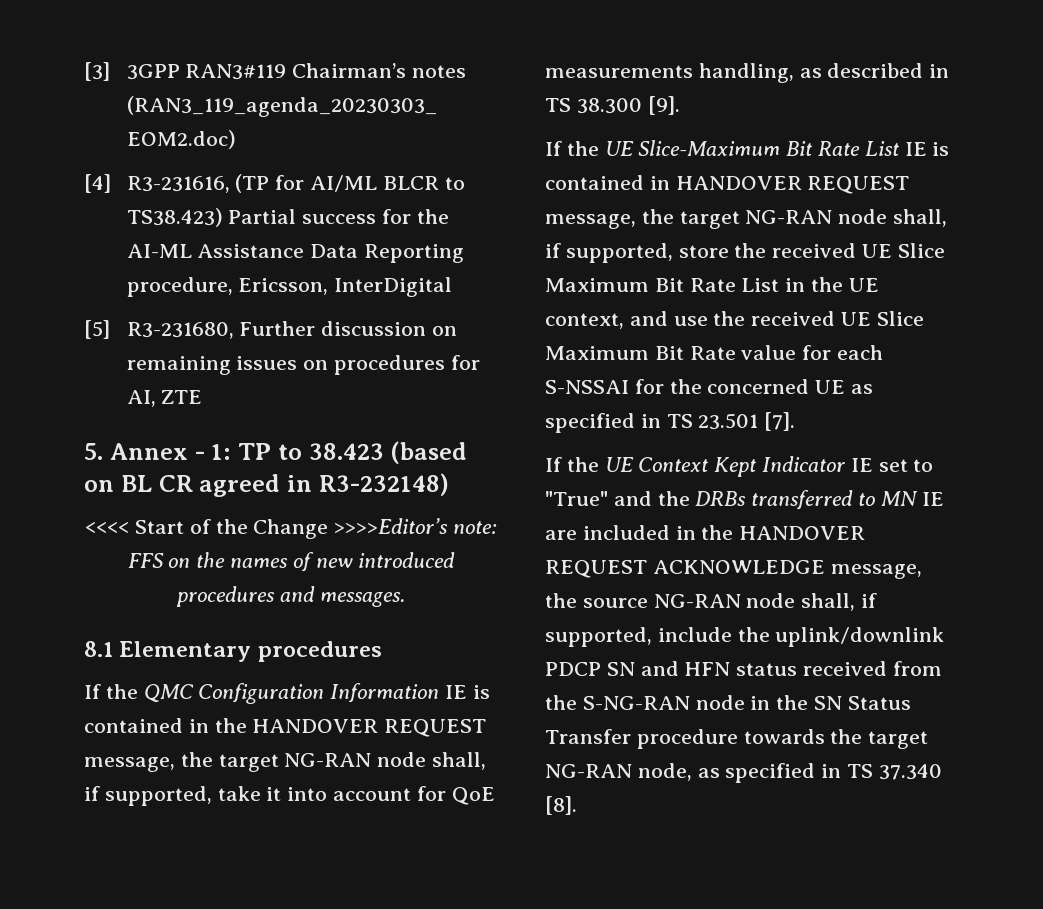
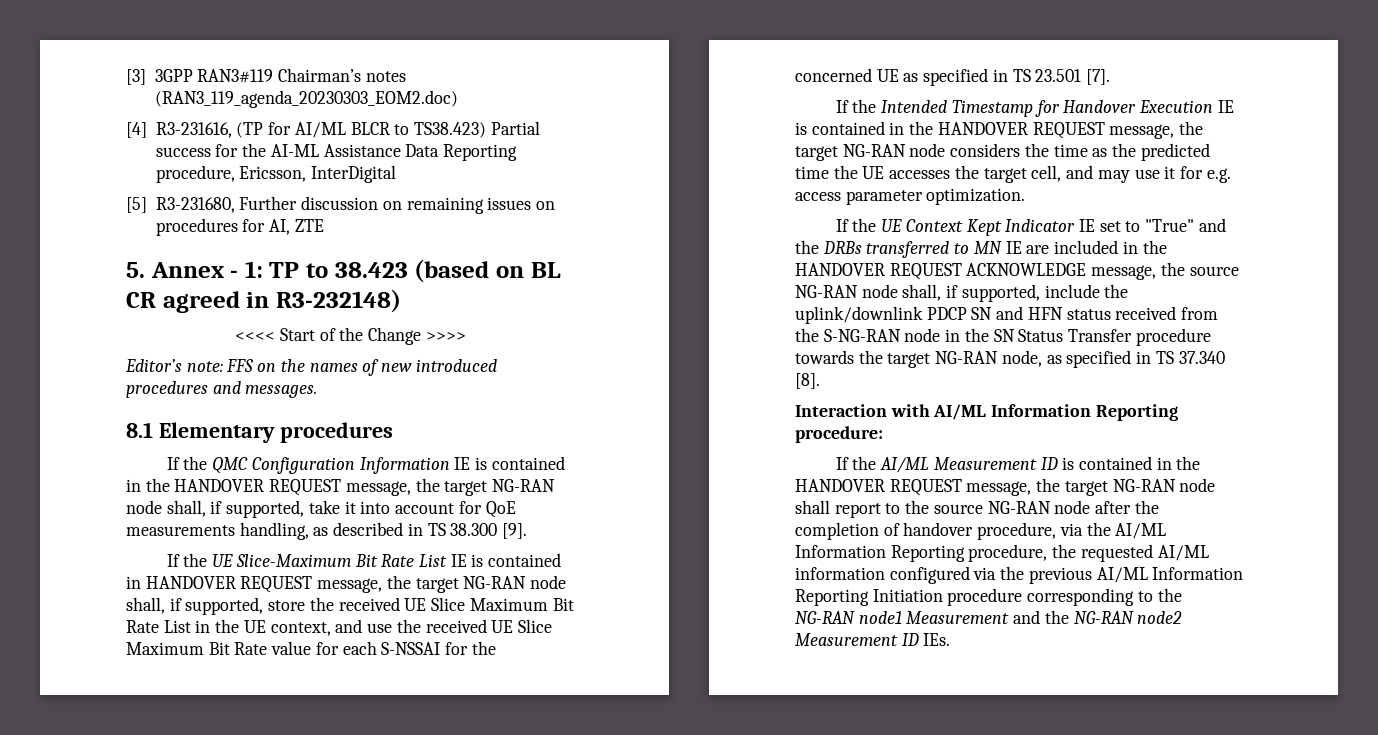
[334,518,449,534] >>>>Editor’s -> [425,332,466,341] [125,359,182,372] >>>> // Editor’s
(796, 421) none -> [835,99,1234,117] [795,121,1204,139] [795,143,1210,161] [795,165,1231,183] [795,188,1026,205] // If the Intended Timestamp for Handover Execution IE is contained in the HANDOVER REQUEST message, the target NG-RAN node considers the time as the predicted time the UE accesses the target cell, and may use it for e.g. access parameter optimization.
(577, 805) none -> [795,404,1178,421] [795,426,883,443] [835,456,1201,473] [795,478,1216,496] [795,500,1159,518] [795,522,1167,540] [795,544,1209,562] [795,566,1244,584] [795,588,1182,606] [795,610,1183,624] [795,633,951,646] // Interaction with AI/ML Information Reporting procedure: // If the AI/ML Measurement ID is contained in the HANDOVER REQUEST message, the target NG-RAN node shall report to the source NG-RAN node after the completion of handover procedure, via the AI/ML Information Reporting procedure, the requested AI/ML information configured via the previous AI/ML Information Reporting Initiation procedure corresponding to the NG-RAN node1 Measurement and the NG-RAN node2 Measurement ID IEs.

